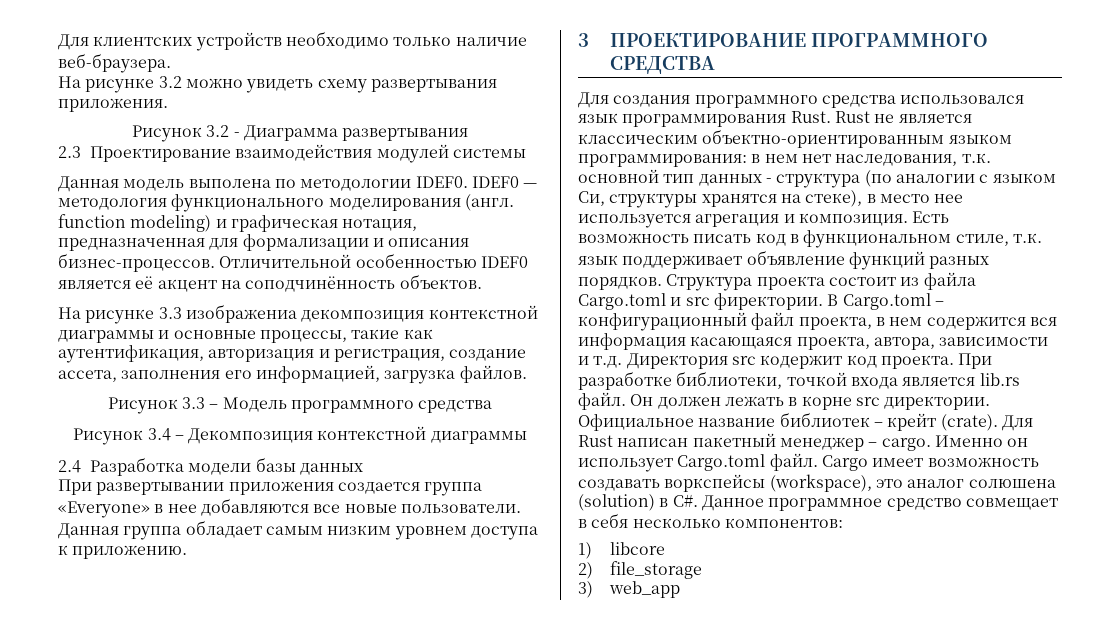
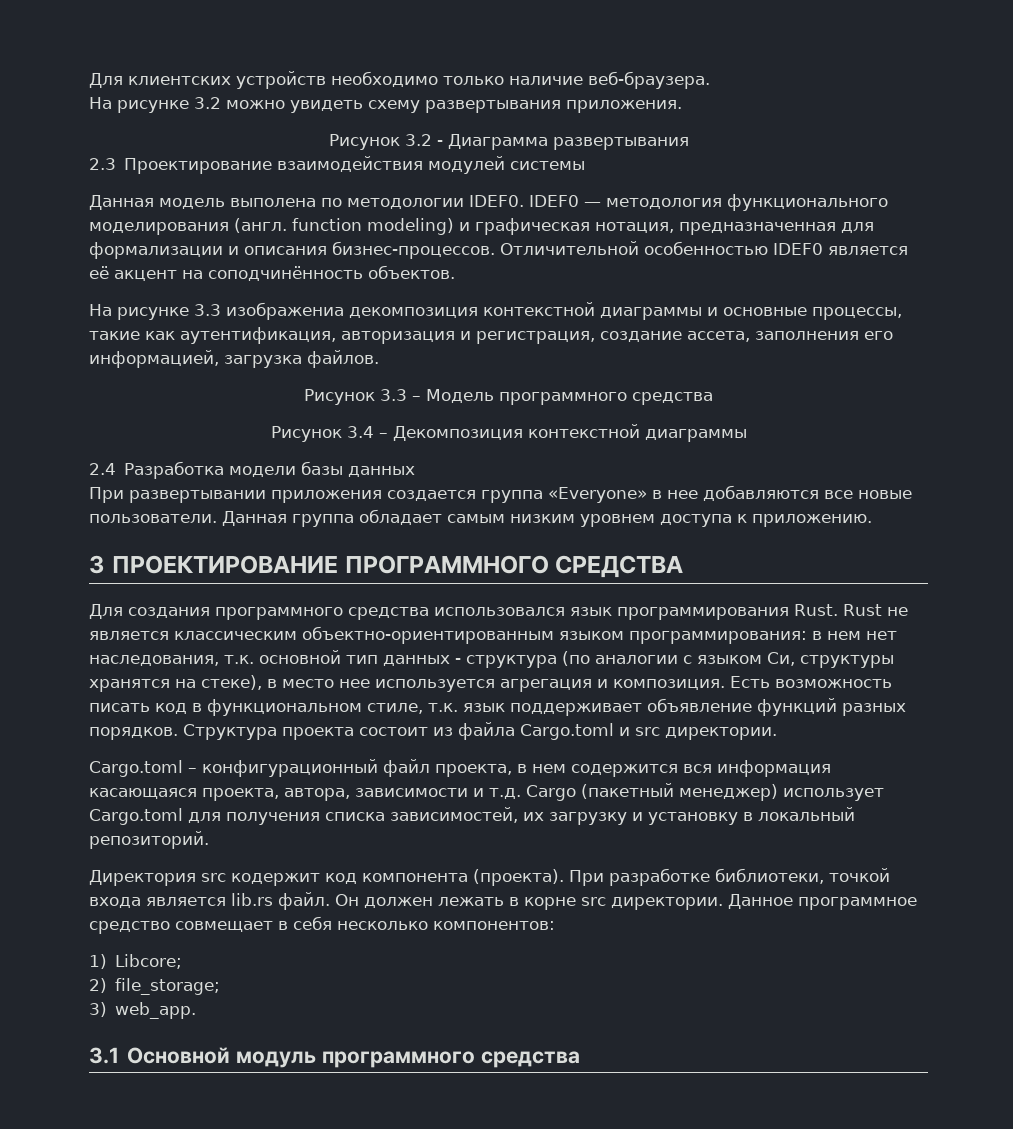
[713,293,839,310] фиректории. В -> [665,727,777,740] директории. //
(623, 362) none -> [526,783,884,801] [89,807,855,825] [89,831,209,849] Cargo (пакетный менеджер) использует Cargo.toml для получения списка зависимостей, их загрузку и установку в локальный репозиторий. //
[880,355,954,369] проекта. -> [362,869,564,886] компонента (проекта).
[578,412,1033,431] [578,433,1029,451] [578,453,1039,472] [578,474,1056,492] [578,494,698,511] Официальное название библиотек – крейт (crate). Для Rust написан пакетный менеджер – cargo. Именно он использует Cargo.toml файл. Cargo имеет возможность создавать воркспейсы (workspace), это аналог солюшена (solution) в С#. -> (723, 903) none
[609,542,665,555] libcore -> [115,954,183,969] Libcore;
[609,561,702,579] file_storage -> [115,978,221,995] file_storage;
[608,581,680,598] web_app -> [115,1002,197,1019] [89,1047,580,1068] web_app. // 3.1 Основной модуль программного средства

